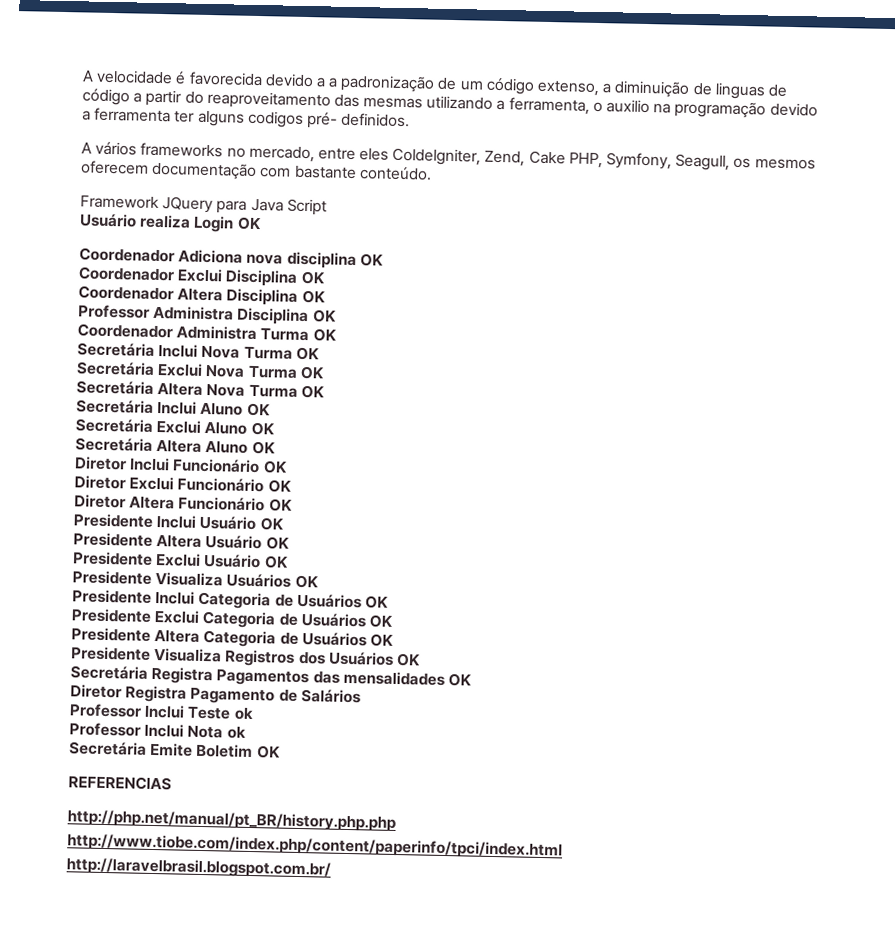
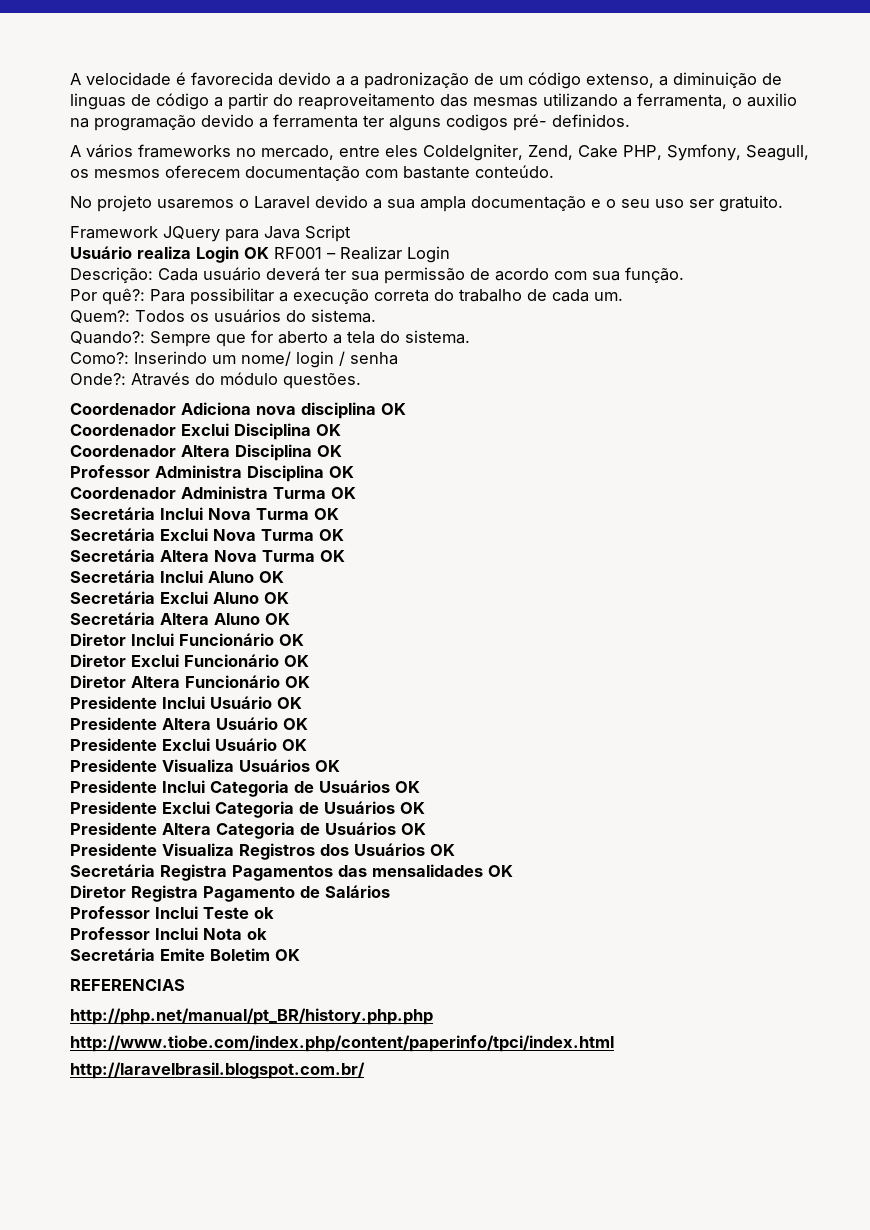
(432, 173) none -> [70,195,783,212] // No projeto usaremos o Laravel devido a sua ampla documentação e o seu uso ser gratuito.
(262, 223) none -> [274,246,450,263] [70,267,684,284] [70,288,623,305] [70,309,376,323] [70,330,470,347] [70,351,398,368] [70,372,361,389] RF001 – Realizar Login // Descrição: Cada usuário deverá ter sua permissão de acordo com sua função. // Por quê?: Para possibilitar a execução correta do trabalho de cada um. // Quem?: Todos os usuários do sistema. // Quando?: Sempre que for aberto a tela do sistema. // Como?: Inserindo um nome/ login / senha // Onde?: Através do módulo questões.

